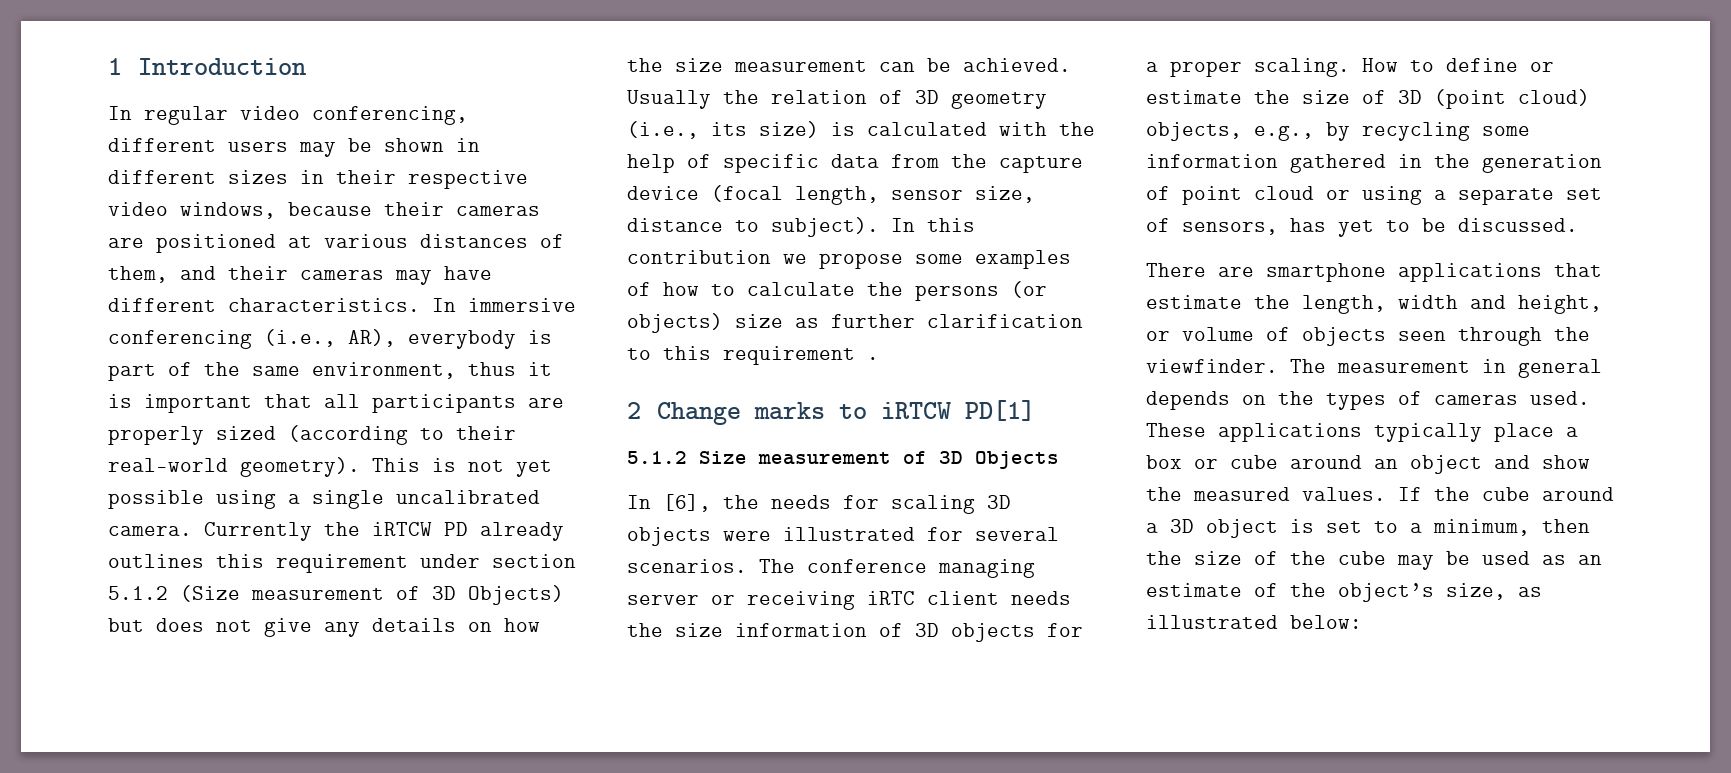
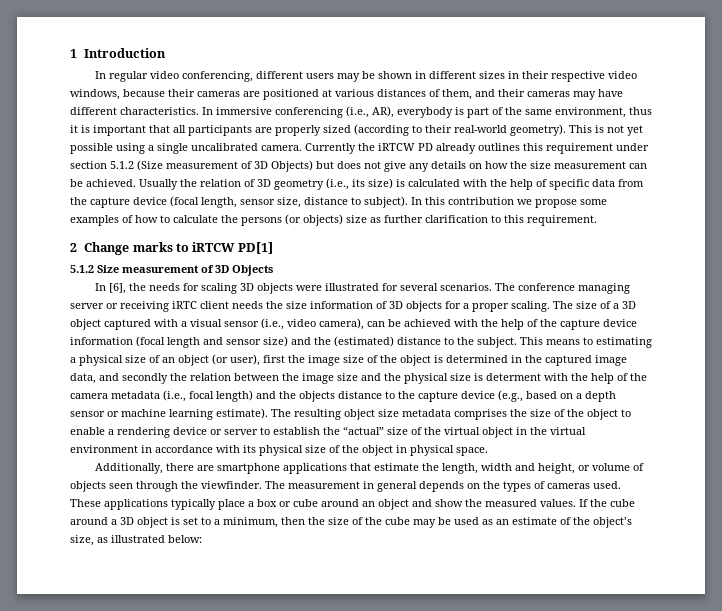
[723,346,879,365] requirement . -> [527,215,597,226] requirement.
[1362,58,1554,72] [1146,89,1590,109] [1146,122,1530,141] [1146,154,1602,173] [1146,186,1602,205] [1146,218,1578,237] [1146,263,1206,277] How to define or estimate the size of 3D (point cloud) objects, e.g., by recycling some information gathered in the generation of point cloud or using a separate set of sensors, has yet to be discussed. // There -> [553,301,636,309] [70,318,637,330] [70,336,652,348] [70,354,627,366] [70,373,647,384] [70,390,616,402] [70,408,631,420] [70,426,586,438] [70,445,488,456] [95,463,195,474] The size of a 3D object captured with a visual sensor (i.e., video camera), can be achieved with the help of the capture device information (focal length and sensor size) and the (estimated) distance to the subject. This means to estimating a physical size of an object (or user), first the image size of the object is determined in the captured image data, and secondly the relation between the image size and the physical size is determent with the help of the camera metadata (i.e., focal length) and the objects distance to the capture device (e.g., based on a depth sensor or machine learning estimate). The resulting object size metadata comprises the size of the object to enable a rendering device or server to establish the “actual” size of the virtual object in the virtual environment in accordance with its physical size of the object in physical space. // Additionally, there

